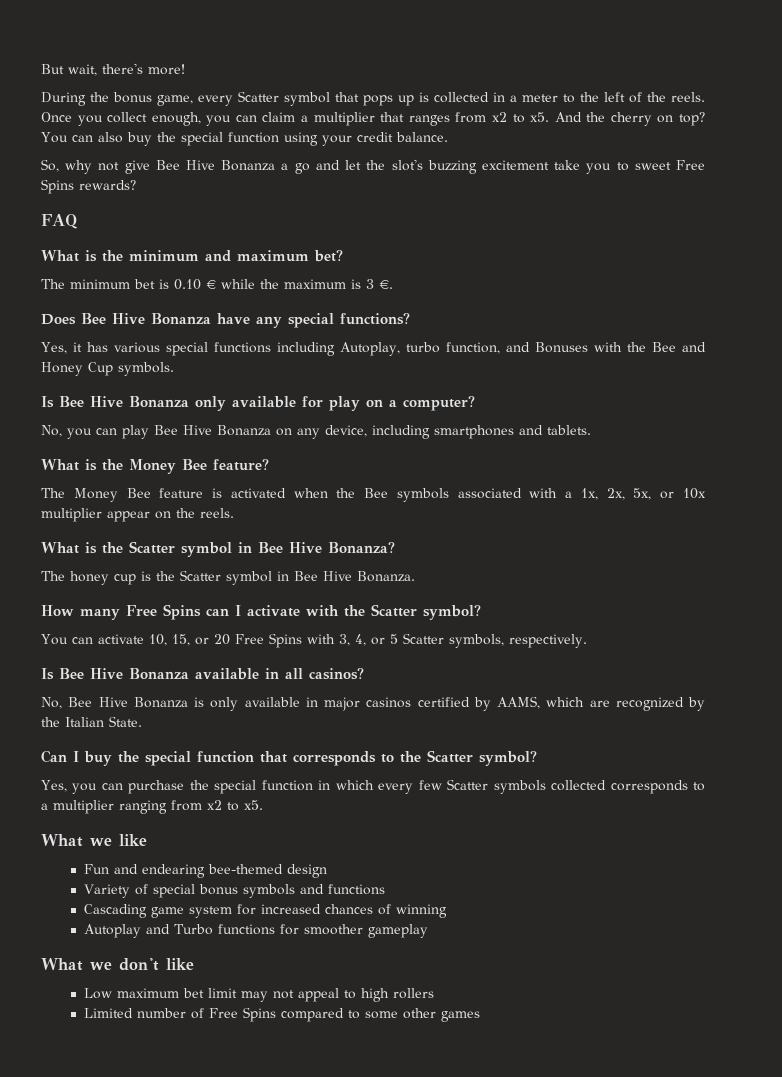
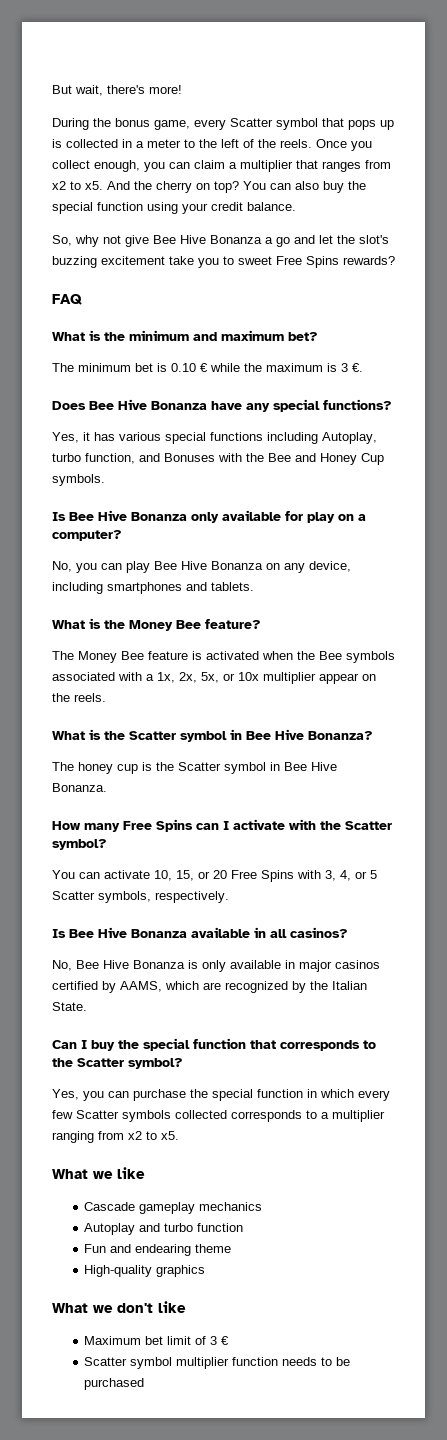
[83,864,327,878] [83,884,385,898] [83,904,447,918] [83,924,428,938] [41,958,194,971] [83,988,434,1002] [83,1007,480,1022] Fun and endearing bee-themed design // Variety of special bonus symbols and functions // Cascading game system for increased chances of winning // Autoplay and Turbo functions for smoother gameplay // What we don't like // Low maximum bet limit may not appeal to high rollers // Limited number of Free Spins compared to some other games -> [84,1202,263,1214] [84,1223,244,1235] [84,1244,232,1256] [84,1265,206,1277] [52,1301,186,1313] [84,1336,230,1345] [84,1357,351,1369] [84,1378,145,1390] Cascade gameplay mechanics // Autoplay and turbo function // Fun and endearing theme // High-quality graphics // What we don't like // Maximum bet limit of 3 € // Scatter symbol multiplier function needs to be purchased

